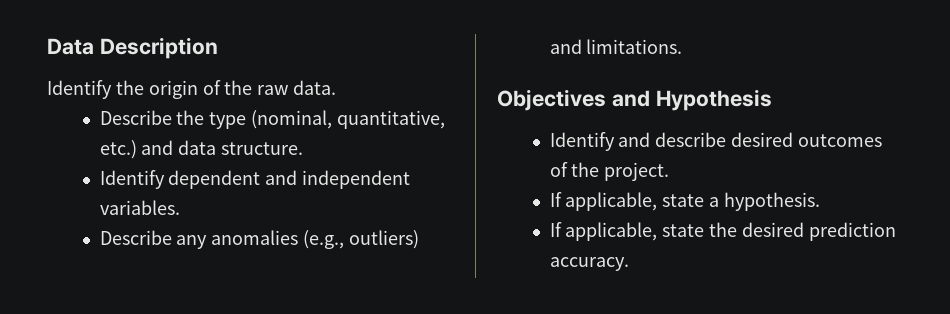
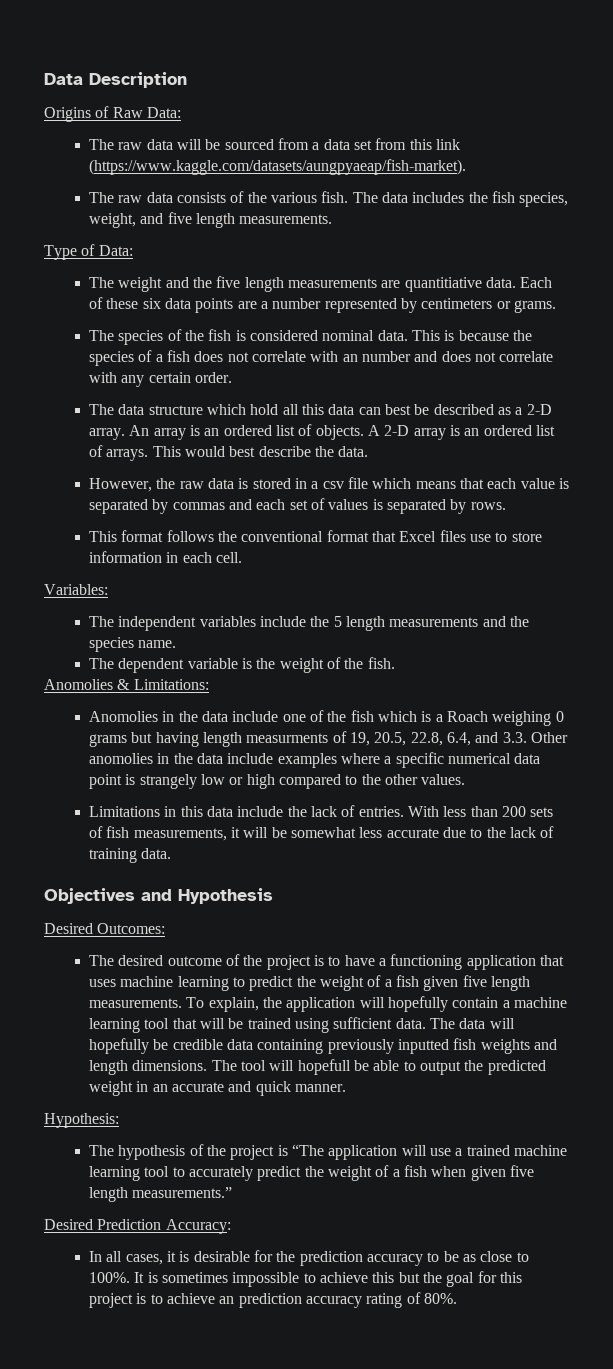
[47,80,337,99] [99,110,445,129] [99,140,304,159] [99,170,411,189] [99,200,180,215] [99,230,419,249] [549,39,683,54] [497,89,772,111] [549,132,882,151] [549,162,670,181] [549,192,820,211] [549,222,896,241] [549,257,629,271] Identify the origin of the raw data. // Describe the type (nominal, quantitative, etc.) and data structure. // Identify dependent and independent variables. // Describe any anomalies (e.g., outliers) and limitations. // Objectives and Hypothesis // Identify and describe desired outcomes of the project. // If applicable, state a hypothesis. // If applicable, state the desired prediction accuracy. -> [44,106,181,122] [89,138,460,150] [89,159,467,175] [89,191,569,207] [89,212,333,228] [44,244,133,260] [89,276,553,292] [89,297,556,313] [89,329,532,345] [89,350,554,366] [89,372,233,387] [89,404,552,415] [89,424,555,440] [89,445,369,461] [89,477,569,492] [89,498,506,514] [89,530,542,542] [89,551,243,563] [44,584,108,595] [89,616,529,631] [89,637,177,652] [89,657,395,673] [44,679,209,690] [89,710,564,726] [89,731,568,747] [89,752,541,768] [89,774,466,789] [89,805,554,817] [89,826,555,841] [89,848,172,863] [44,888,273,904] [44,923,166,934] [89,954,564,970] [89,975,530,991] [89,996,567,1012] [89,1017,515,1033] [89,1038,557,1054] [89,1059,546,1075] [89,1081,347,1096] [44,1113,119,1128] [89,1144,567,1160] [89,1165,534,1181] [89,1187,233,1202] [44,1219,231,1234] [89,1250,529,1266] [89,1271,522,1287] [89,1292,457,1308] Origins of Raw Data: // The raw data will be sourced from a data set from this link (https://www.kaggle.com/datasets/aungpyaeap/fish-market). // The raw data consists of the various fish. The data includes the fish species, weight, and five length measurements. // Type of Data: // The weight and the five length measurements are quantitiative data. Each of these six data points are a number represented by centimeters or grams. // The species of the fish is considered nominal data. This is because the species of a fish does not correlate with an number and does not correlate with any certain order. // The data structure which hold all this data can best be described as a 2-D array. An array is an ordered list of objects. A 2-D array is an ordered list of arrays. This would best describe the data. // However, the raw data is stored in a csv file which means that each value is separated by commas and each set of values is separated by rows. // This format follows the conventional format that Excel files use to store information in each cell. // Variables: // The independent variables include the 5 length measurements and the species name. // The dependent variable is the weight of the fish. // Anomolies & Limitations: // Anomolies in the data include one of the fish which is a Roach weighing 0 grams but having length measurments of 19, 20.5, 22.8, 6.4, and 3.3. Other anomolies in the data include examples where a specific numerical data point is strangely low or high compared to the other values. // Limitations in this data include the lack of entries. With less than 200 sets of fish measurements, it will be somewhat less accurate due to the lack of training data. // Objectives and Hypothesis // Desired Outcomes: // The desired outcome of the project is to have a functioning application that uses machine learning to predict the weight of a fish given five length measurements. To explain, the application will hopefully contain a machine learning tool that will be trained using sufficient data. The data will hopefully be credible data containing previously inputted fish weights and length dimensions. The tool will hopefull be able to output the predicted weight in an accurate and quick manner. // Hypothesis: // The hypothesis of the project is “The application will use a trained machine learning tool to accurately predict the weight of a fish when given five length measurements.” // Desired Prediction Accuracy: // In all cases, it is desirable for the prediction accuracy to be as close to 100%. It is sometimes impossible to achieve this but the goal for this project is to achieve an prediction accuracy rating of 80%.

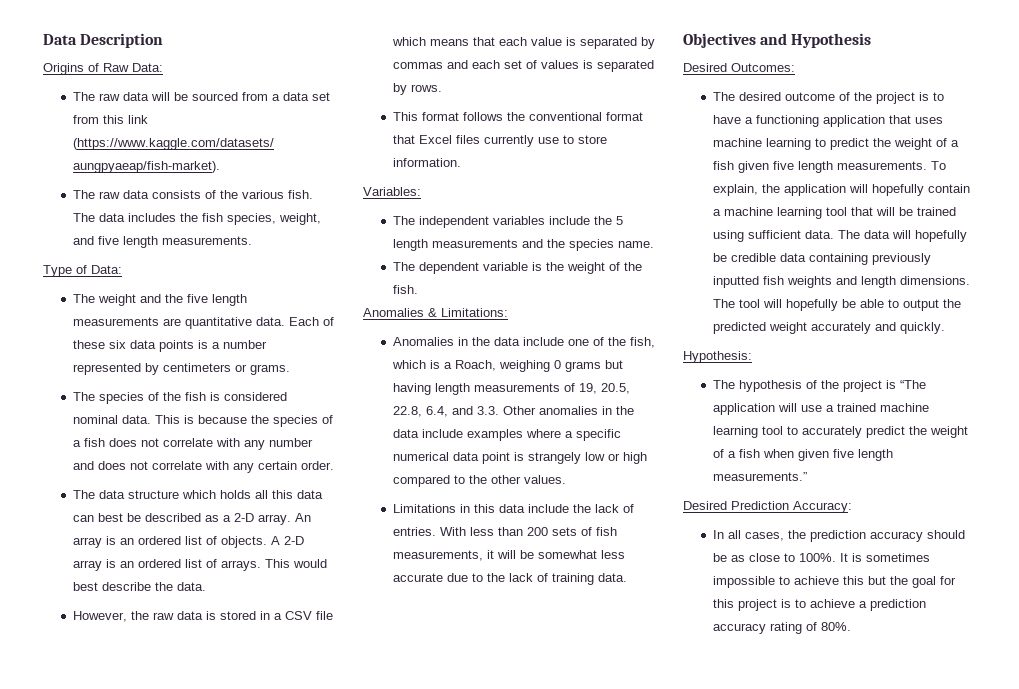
[404,277,482,292] quantitiative -> [185,317,253,329] quantitative
[237,301,257,309] are -> [198,340,209,349] is
[342,354,358,362] an -> [244,440,266,450] any
[250,404,279,415] hold -> [220,490,252,499] holds
[322,481,344,489] csv -> [285,611,313,620] CSV
(466, 536) none -> [484,135,535,147] currently
[89,551,243,563] information in each cell. -> [393,158,462,167] information.
[44,679,113,690] Anomolies -> [363,308,424,317] Anomalies
[89,711,159,722] Anomolies -> [393,337,455,346] Anomalies
[350,710,374,722] fish -> [630,337,656,348] fish,
[446,711,488,722] Roach -> [455,360,497,371] Roach,
[246,733,329,743] measurments -> [474,383,561,392] measurements
[89,753,154,764] anomolies -> [539,406,599,415] anomalies
[297,1059,351,1075] hopefull -> [786,299,839,311] hopefully
[136,1081,347,1096] in an accurate and quick manner. -> [811,322,946,334] accurately and quickly.
[167,1250,274,1262] it is desirable for -> (785, 536) none
[427,1252,440,1262] to -> [927,530,966,539] should
[219,1296,235,1304] an -> [859,601,868,608] a

